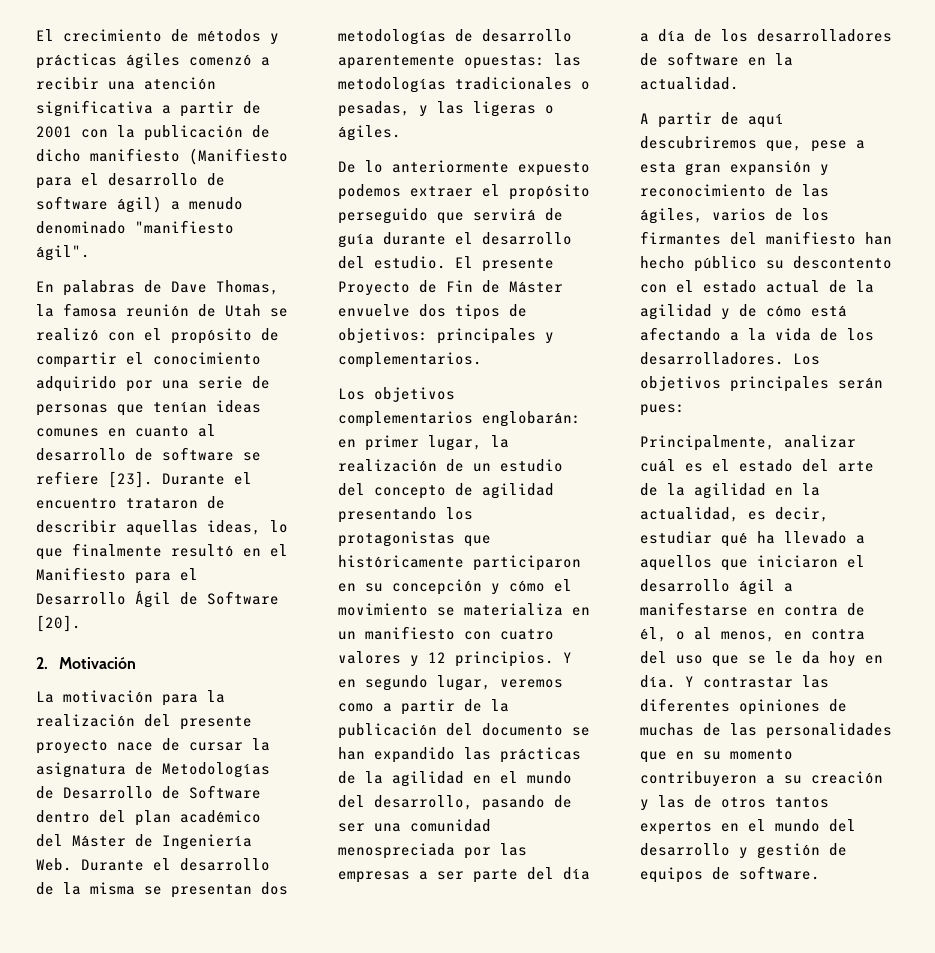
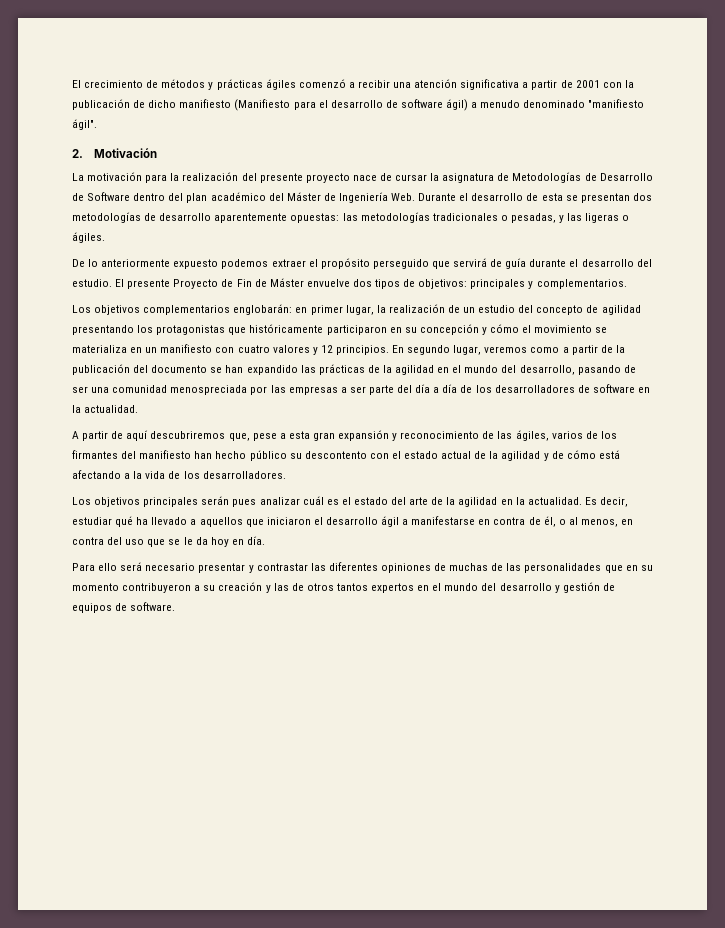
[36,280,279,296] [36,303,288,317] [36,328,279,344] [36,352,261,368] [36,376,270,392] [36,400,261,416] [36,424,216,437] [36,447,261,461] [36,471,252,488] [36,496,225,509] [36,520,288,536] [36,543,288,560] [36,567,198,584] [36,590,279,608] [36,615,81,632] // En palabras de Dave Thomas, la famosa reunión de Utah se realizó con el propósito de compartir el conocimiento adquirido por una serie de personas que tenían ideas comunes en cuanto al desarrollo de software se refiere [23]. Durante el encuentro trataron de describir aquellas ideas, lo que finalmente resultó en el Manifiesto para el Desarrollo Ágil de Software [20]. -> (97, 124) none
[63,882,135,895] la misma -> [541,193,563,201] esta
[563,652,572,663] [338,679,356,688] Y en -> [392,345,405,353] En
(784, 358) none -> (286, 475) //
[640,404,685,416] [640,435,775,451] pues: // Principalmente, -> [232,499,257,507] pues
[640,507,766,522] actualidad, es -> [527,497,597,505] actualidad. Es
[685,676,694,687] Y -> [72,562,254,573] // Para ello será necesario presentar y

